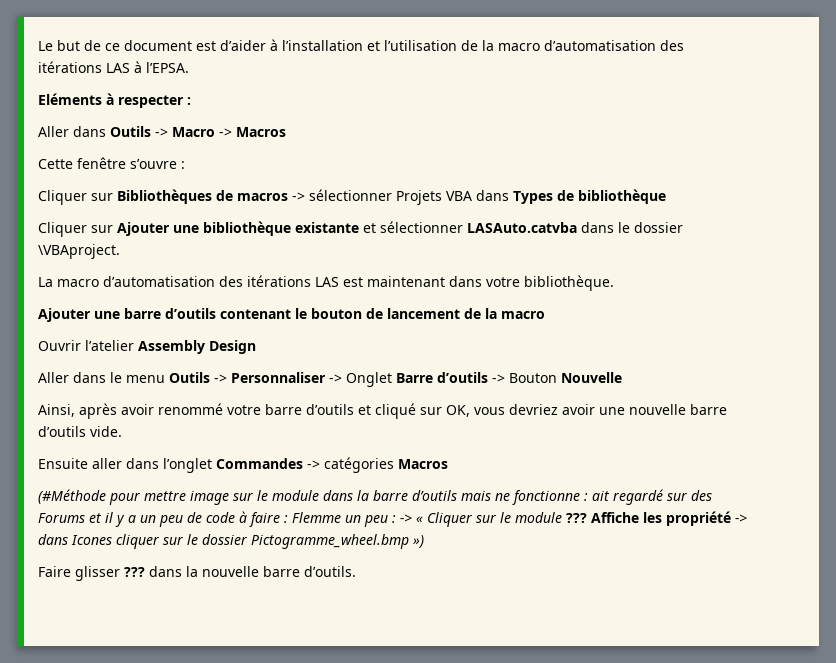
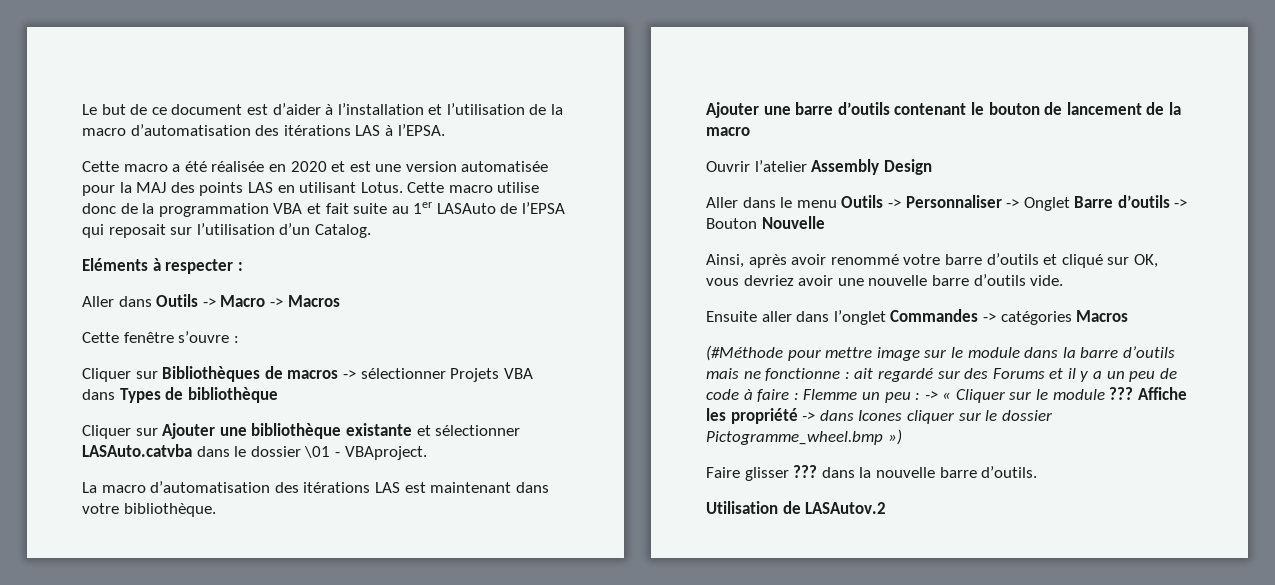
(189, 67) none -> [82,161,549,172] [82,182,540,196] [82,202,566,217] [82,223,371,238] // Cette macro a été réalisée en 2020 et est une version automatisée pour la MAJ des points LAS en utilisant Lotus. Cette macro utilise donc de la programmation VBA et fait suite au 1er LASAuto de l’EPSA qui reposait sur l’utilisation d’un Catalog.
[38,244,120,259] \VBAproject. -> [304,446,427,460] \01 - VBAproject.
(356, 571) none -> [706,501,887,514] // Utilisation de LASAutov.2

